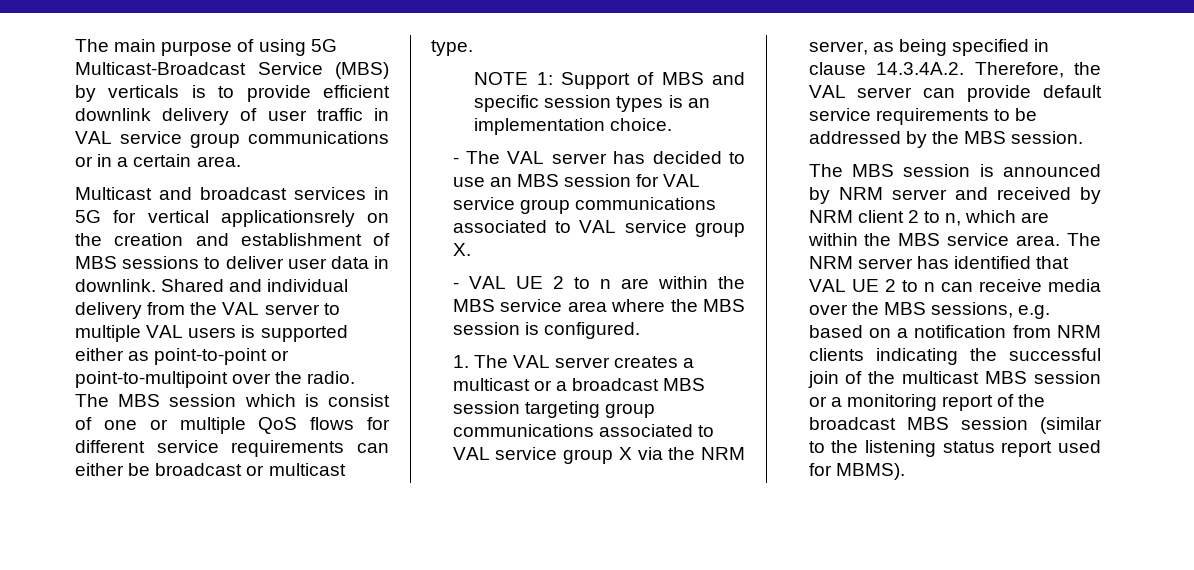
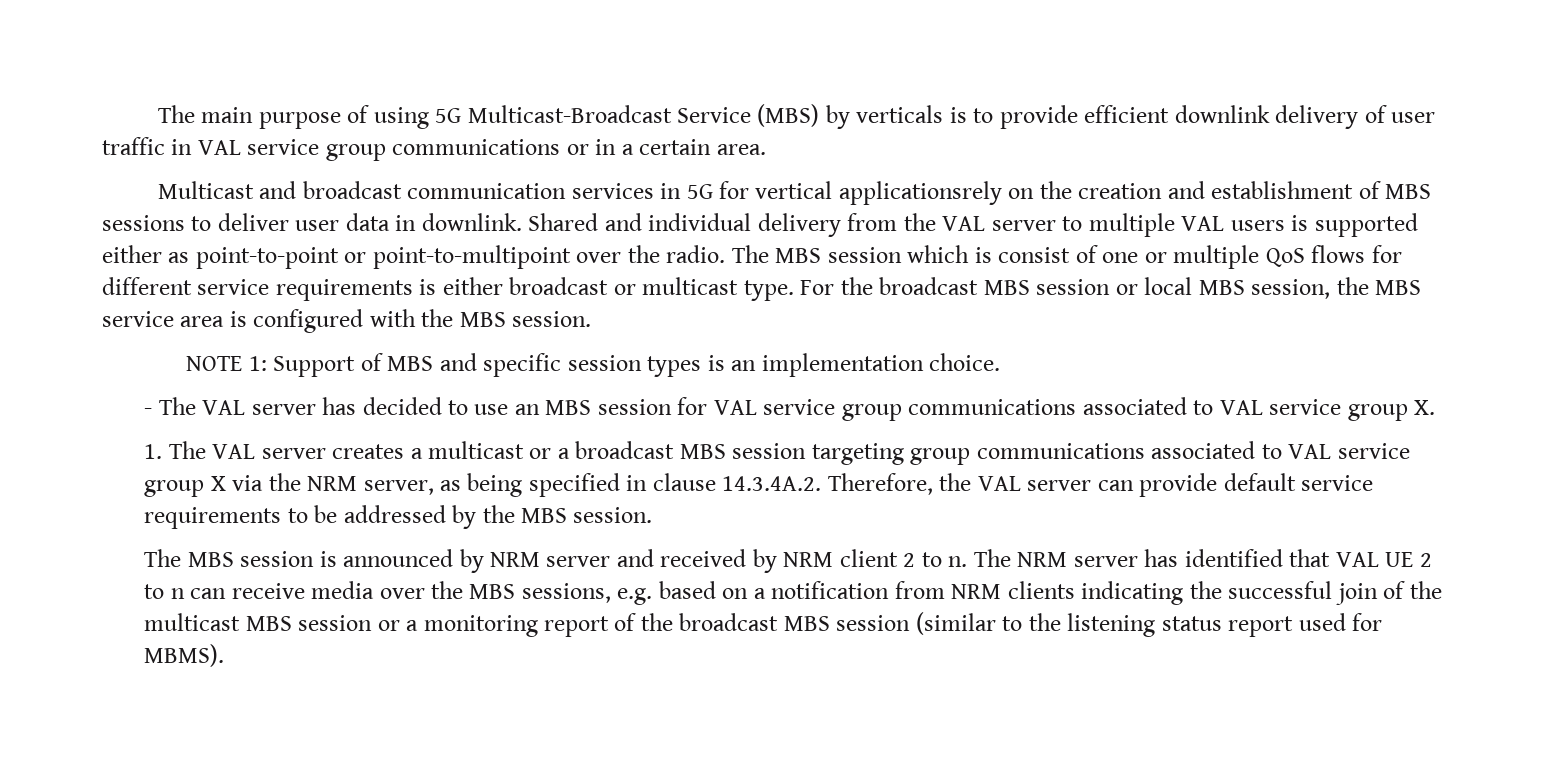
(287, 193) none -> [407,183,567,199] communication
[357,443,390,453] [75,463,151,476] can either be -> [419,277,503,295] is either
(473, 48) none -> [800,277,1422,299] [102,309,592,333] For the broadcast MBS session or local MBS session, the MBS service area is configured with the MBS session.
[452,276,745,289] [452,299,745,312] [452,322,640,339] // - VAL UE 2 to n are within the MBS service area where the MBS session is configured. -> (1436, 407) none
[945,210,1050,226] [807,233,1061,246] n, which are within the MBS service area. -> [948,556,968,567] n.

